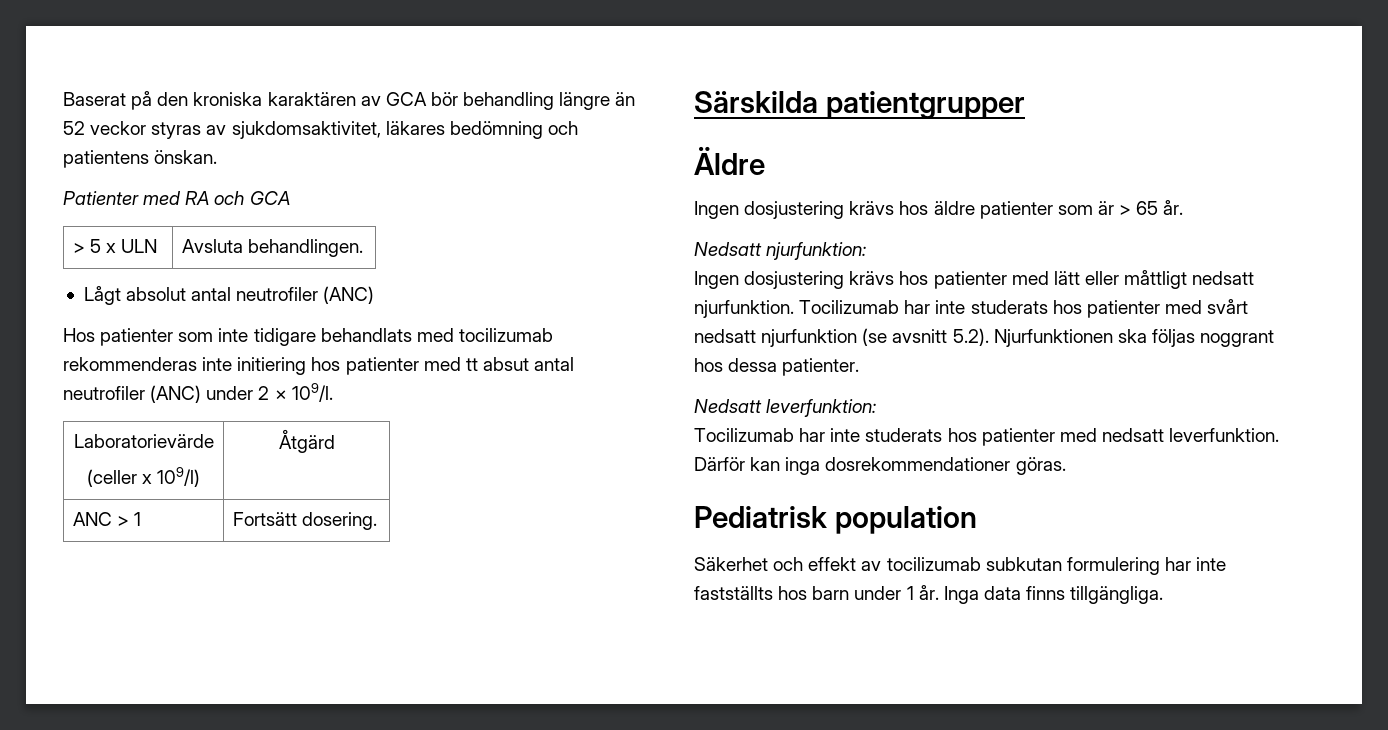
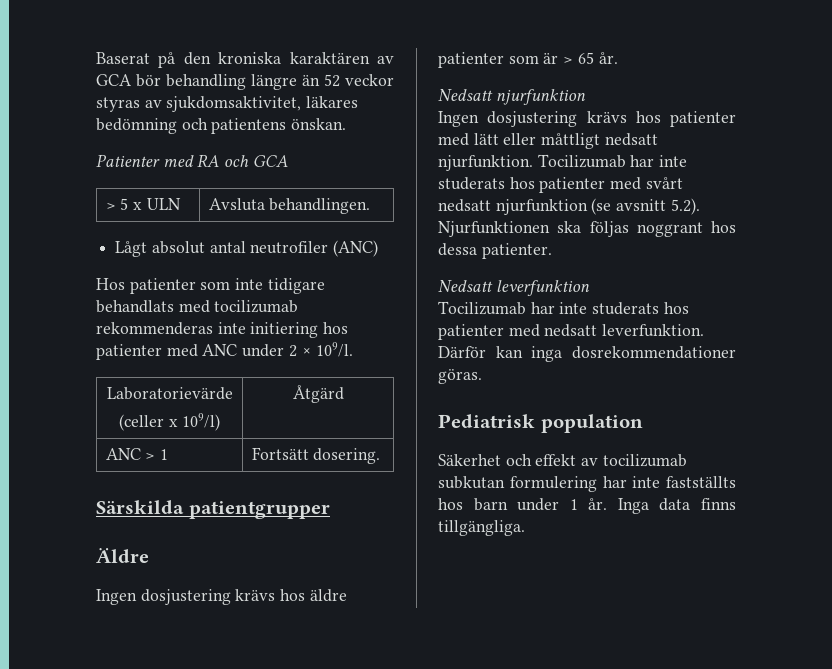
[465,357,575,371] [63,385,202,403] tt absut antal neutrofiler (ANC) -> [202,344,238,356] ANC
[766,242,867,260] njurfunktion: -> [495,89,586,105] njurfunktion
[766,399,877,417] leverfunktion: -> [495,280,590,296] leverfunktion

